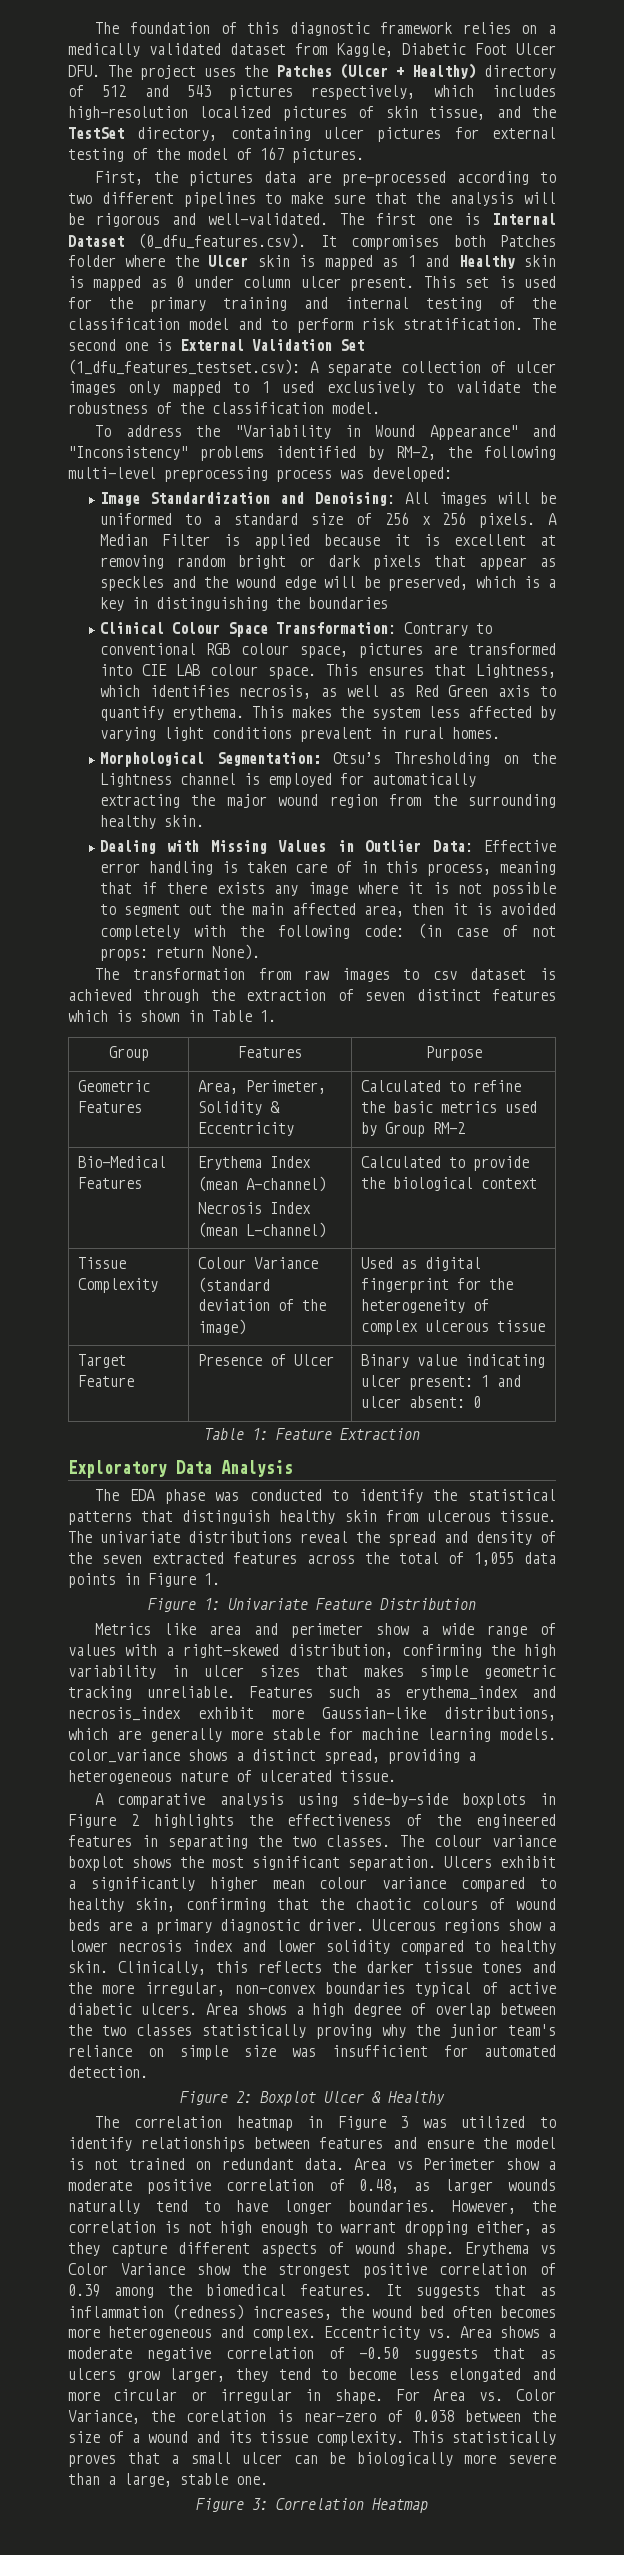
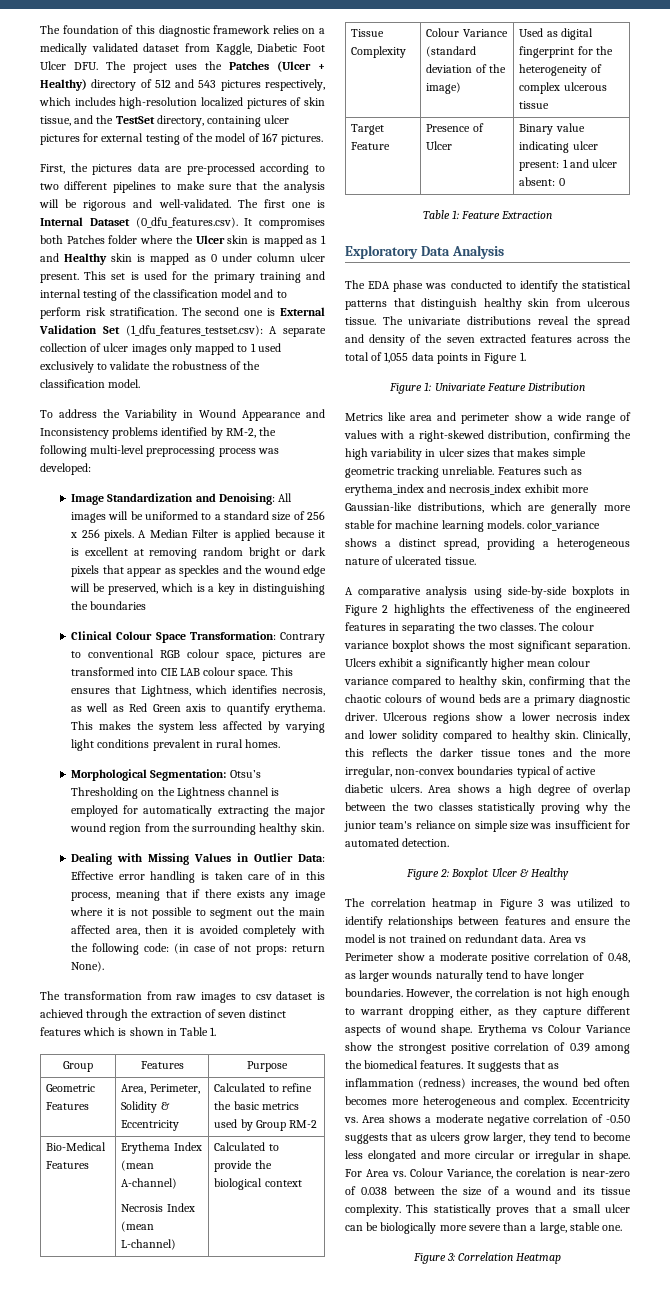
[234,425,331,439] "Variability -> [125,409,177,421] Variability
[429,425,556,440] [68,446,188,460] Appearance" and "Inconsistency" -> [242,409,325,421] [40,428,109,439] Appearance and Inconsistency
[68,2263,108,2275] Color -> [547,1024,581,1033] Colour
[516,2389,556,2401] Color -> [409,1168,443,1177] Colour

